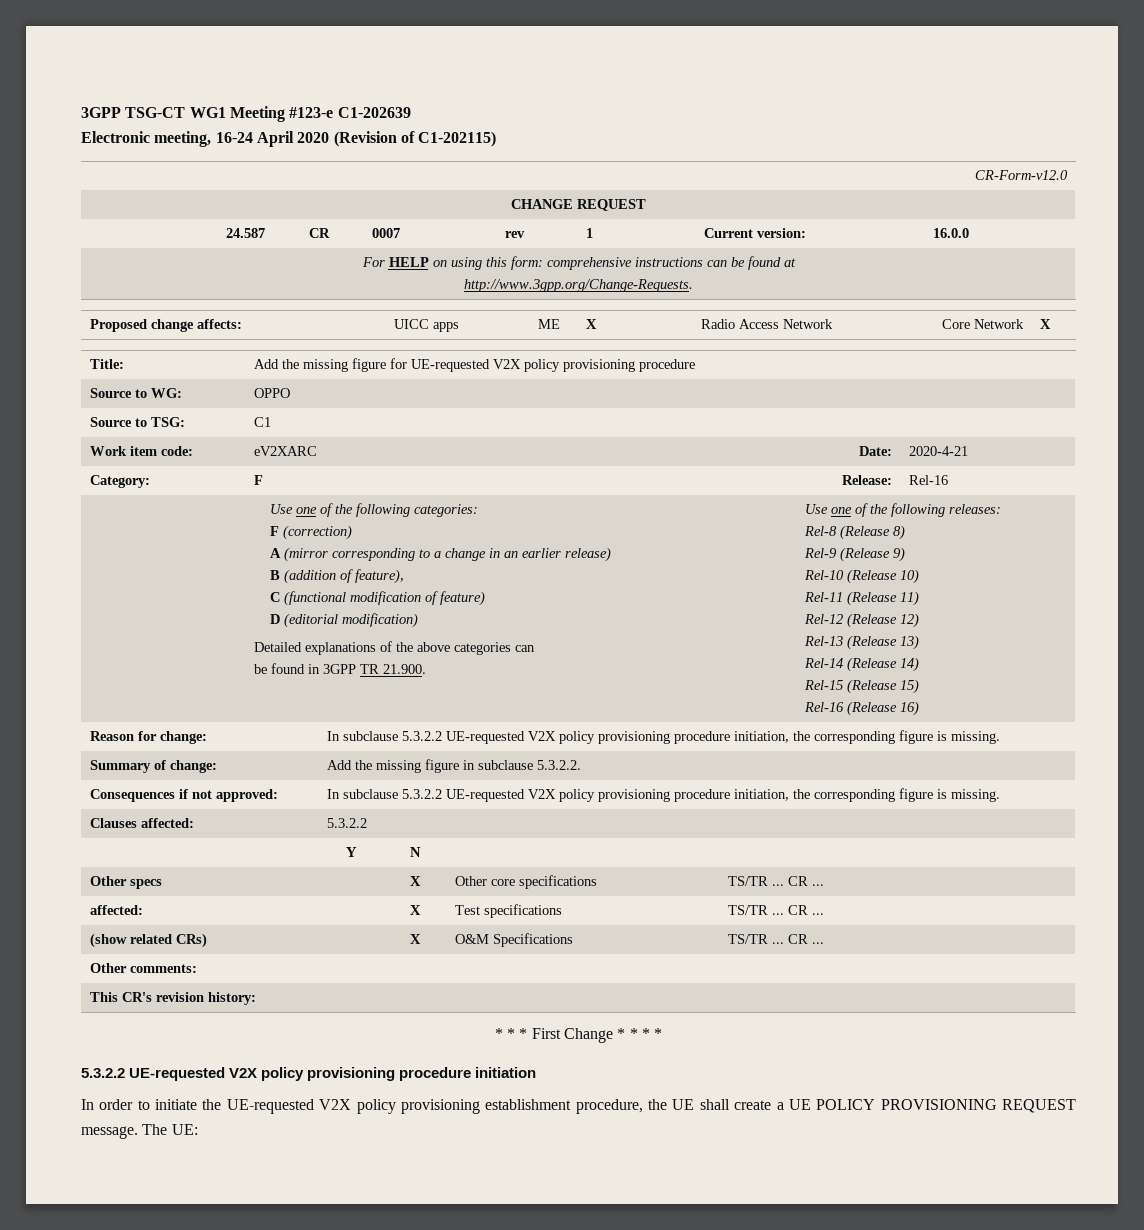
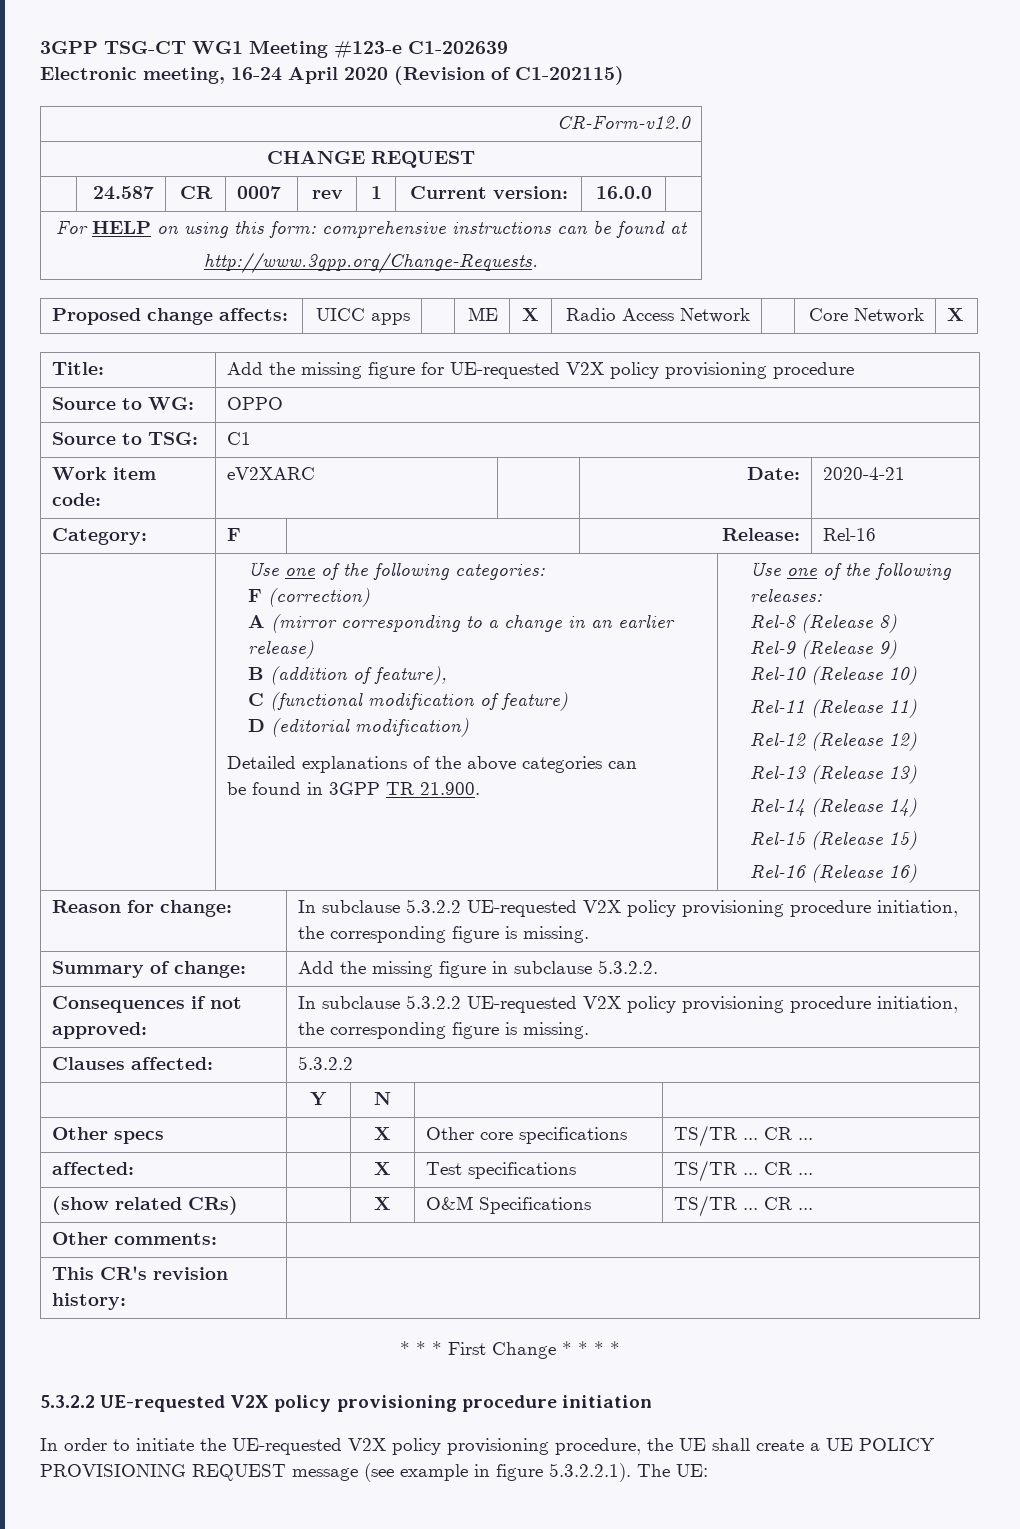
[485,1099,572,1110] establishment -> (549, 1446) none
[81,1126,138,1139] message. -> [292,1463,631,1482] message (see example in figure 5.3.2.2.1).

